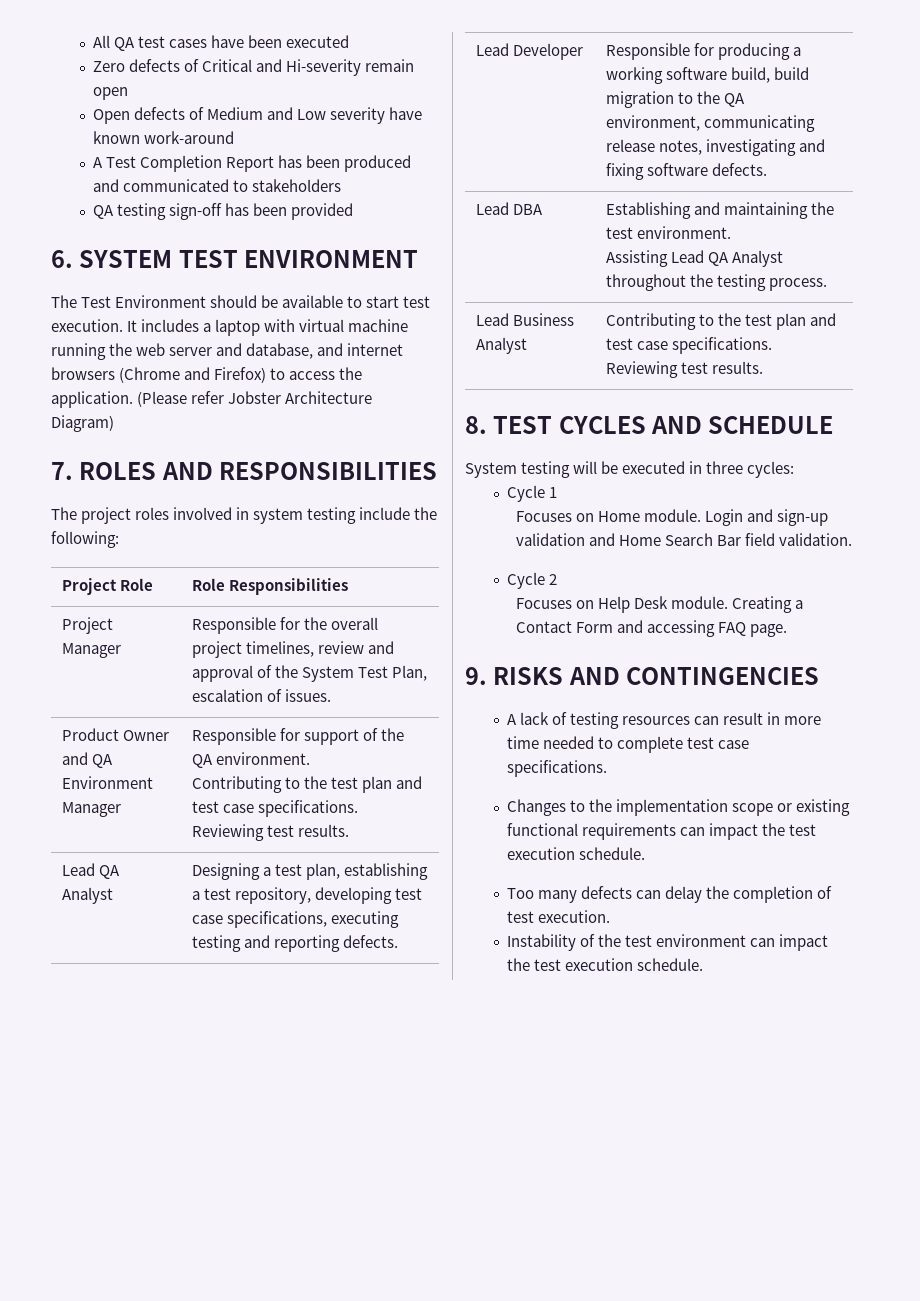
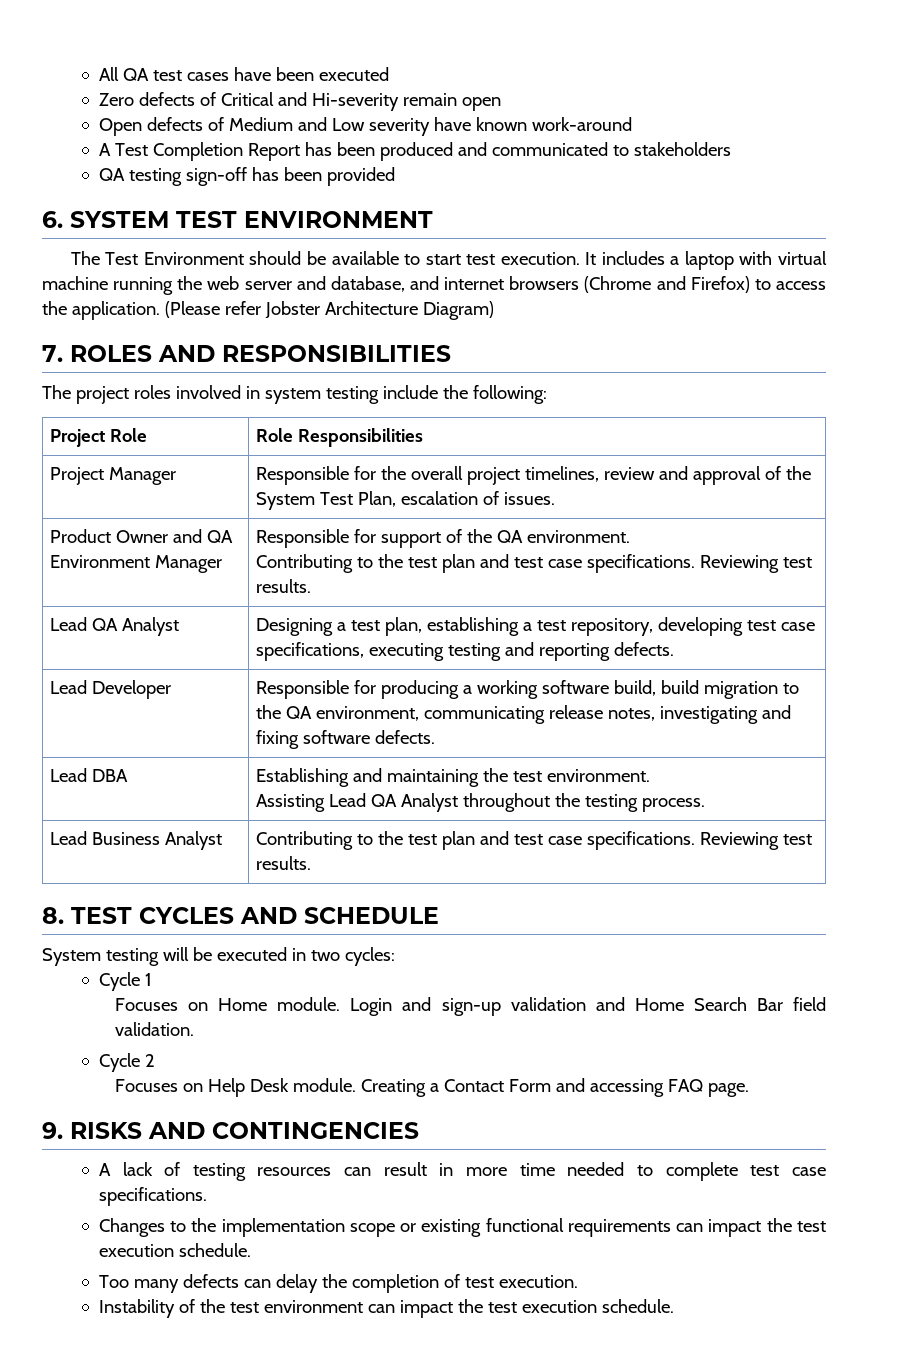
[706,461,744,474] three -> [310,950,340,961] two

